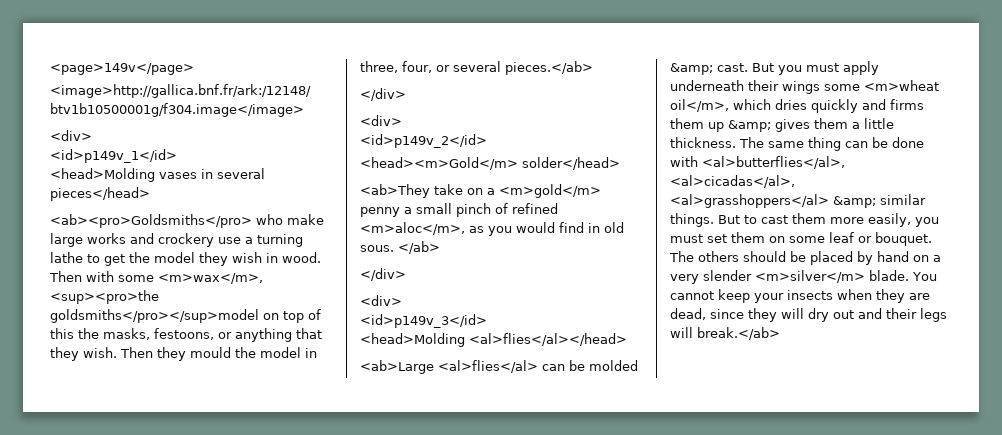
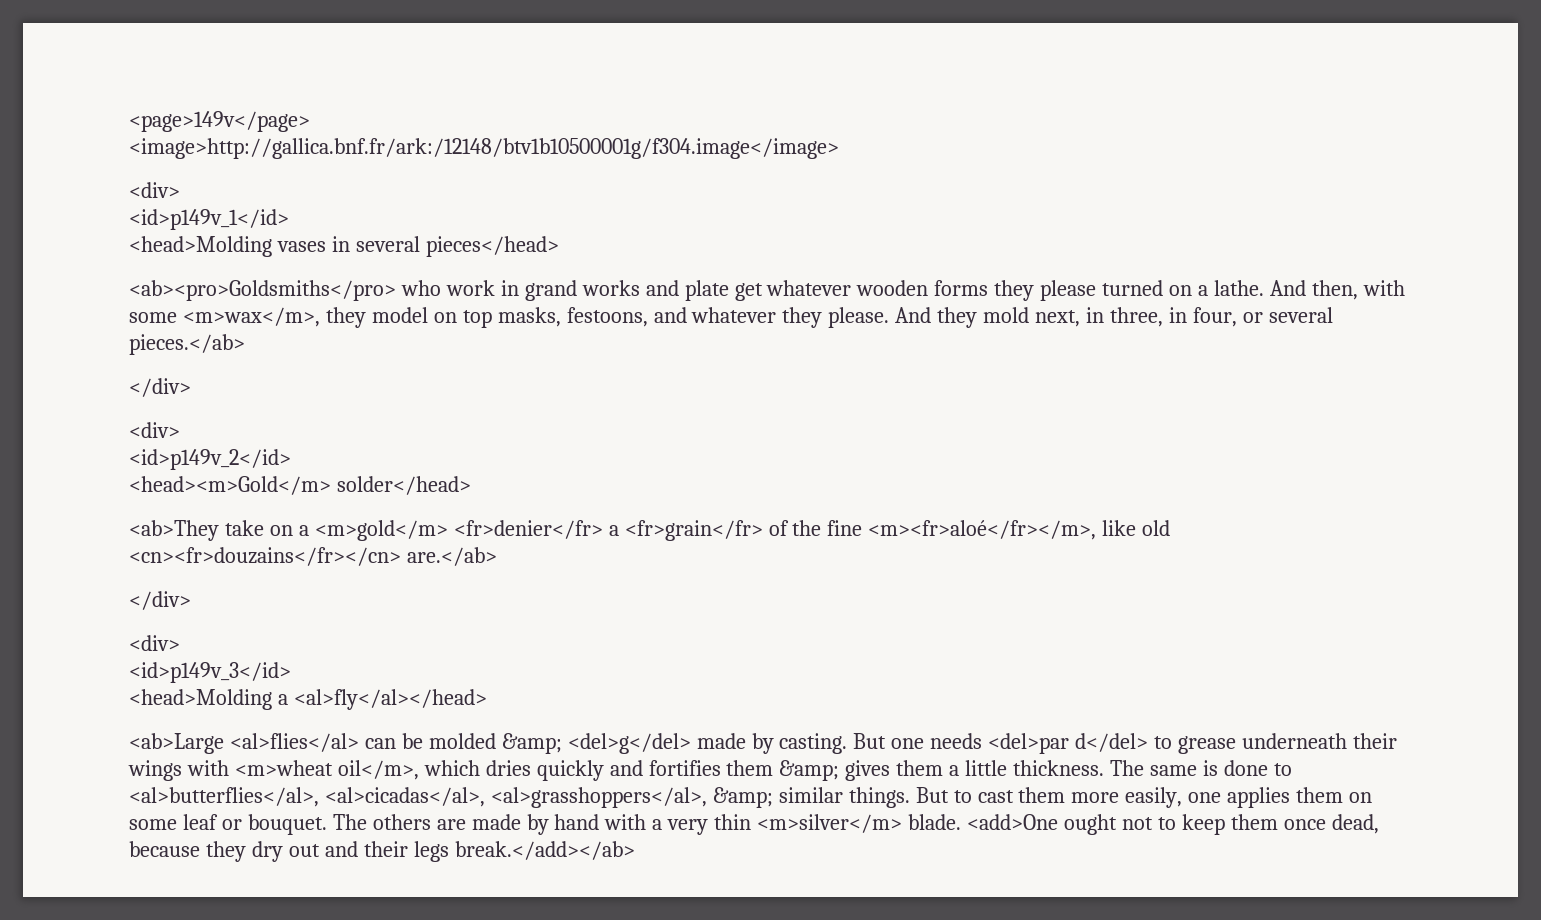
[287,214,324,225] [50,233,303,247] [50,252,321,266] [49,271,263,284] [50,290,159,304] [50,309,321,323] [50,328,322,342] [50,347,301,361] make large works and crockery use a turning lathe to get the model they wish in wood. Then with some <m>wax</m>, <sup><pro>the goldsmiths</pro></sup>model on top of this the masks, festoons, or anything that they wish. Then they mould the model -> [445,280,1405,301] [129,307,1081,328] work in grand works and plate get whatever wooden forms they please turned on a lathe. And then, with some <m>wax</m>, they model on top masks, festoons, and whatever they please. And they mold next,
(398, 67) none -> [1168,307,1187,323] in
[360,203,558,217] [360,222,624,236] [360,241,440,254] penny a small pinch of refined <m>aloc</m>, as you would find in old sous. </ab> -> [453,520,1171,541] [129,547,497,566] <fr>denier</fr> a <fr>grain</fr> of the fine <m><fr>aloé</fr></m>, like old <cn><fr>douzains</fr></cn> are.</ab>
[469,333,627,346] <al>flies</al></head> -> [277,689,487,710] a <al>fly</al></head>
[717,61,879,75] cast. But you must apply -> [567,733,1237,754] <del>g</del> made by casting. But one needs <del>par d</del> to grease
[824,84,860,91] some -> [186,760,229,776] with
[890,99,924,110] [670,118,724,132] firms them up -> [648,760,774,776] fortifies them
[808,137,924,151] [670,156,698,167] thing can be done with -> [1202,760,1292,776] is done to
[670,194,829,208] <al>grasshoppers</al> -> [490,787,707,808] <al>grasshoppers</al>,
[915,217,939,227] [670,234,727,243] you must set -> [1188,787,1291,808] one applies
[743,251,853,265] should be placed -> [436,814,521,830] are made
[913,255,929,262] on -> [604,814,647,830] with
[703,270,752,281] slender -> [714,814,752,830] thin
[912,272,937,281] [670,289,930,303] [670,308,804,322] You cannot keep your insects when they are dead, since they will -> [967,814,1379,835] [129,841,246,862] <add>One ought not to keep them once dead, because they
[670,327,780,340] will break.</ab> -> [454,841,635,860] break.</add></ab>

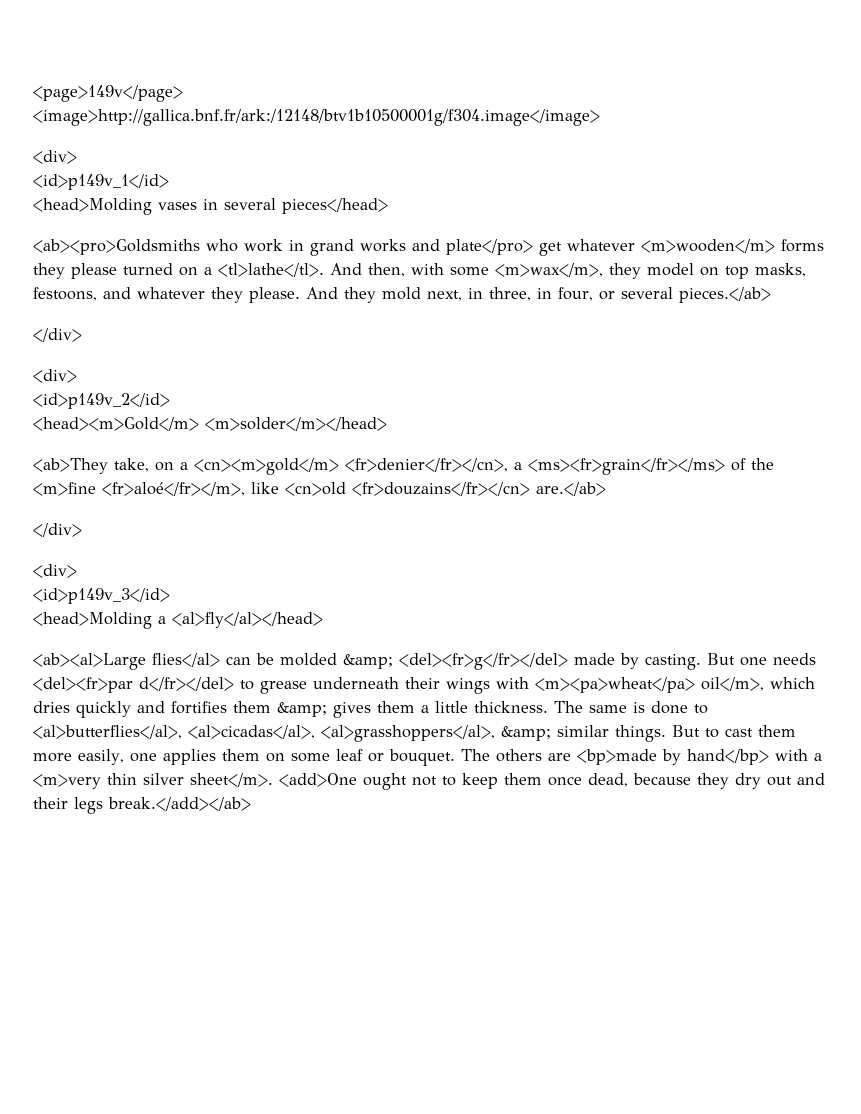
[129,280,396,301] <ab><pro>Goldsmiths</pro> -> [33,239,200,255] <ab><pro>Goldsmiths
[684,280,729,301] plate -> [446,239,533,255] plate</pro>
[856,280,929,296] wooden -> [641,239,775,253] <m>wooden</m>
[1213,280,1264,296] lathe. -> [218,263,324,277] <tl>lathe</tl>.
[336,476,471,495] solder</head> -> [205,417,387,431] <m>solder</m></head>
[224,520,1171,541] [129,547,401,566] take on a <m>gold</m> <fr>denier</fr> a <fr>grain</fr> of the fine <m><fr>aloé</fr></m>, like old <cn><fr>douzains</fr></cn> -> [114,458,774,475] [33,482,530,496] take, on a <cn><m>gold</m> <fr>denier</fr></cn>, a <ms><fr>grain</fr></ms> of the <m>fine <fr>aloé</fr></m>, like <cn>old <fr>douzains</fr></cn>
[129,733,359,754] <ab>Large <al>flies</al> -> [33,653,220,670] <ab><al>Large flies</al>
[567,733,691,754] <del>g</del> -> [399,653,568,670] <del><fr>g</fr></del>
[988,733,1149,754] <del>par d</del> -> [33,677,234,693] <del><fr>par d</fr></del>
[234,760,333,776] <m>wheat -> [535,677,695,693] <m><pa>wheat</pa>
[471,814,962,835] made by hand with a very thin <m>silver</m> blade. -> [576,749,822,765] [33,773,273,789] <bp>made by hand</bp> with a <m>very thin silver sheet</m>.

